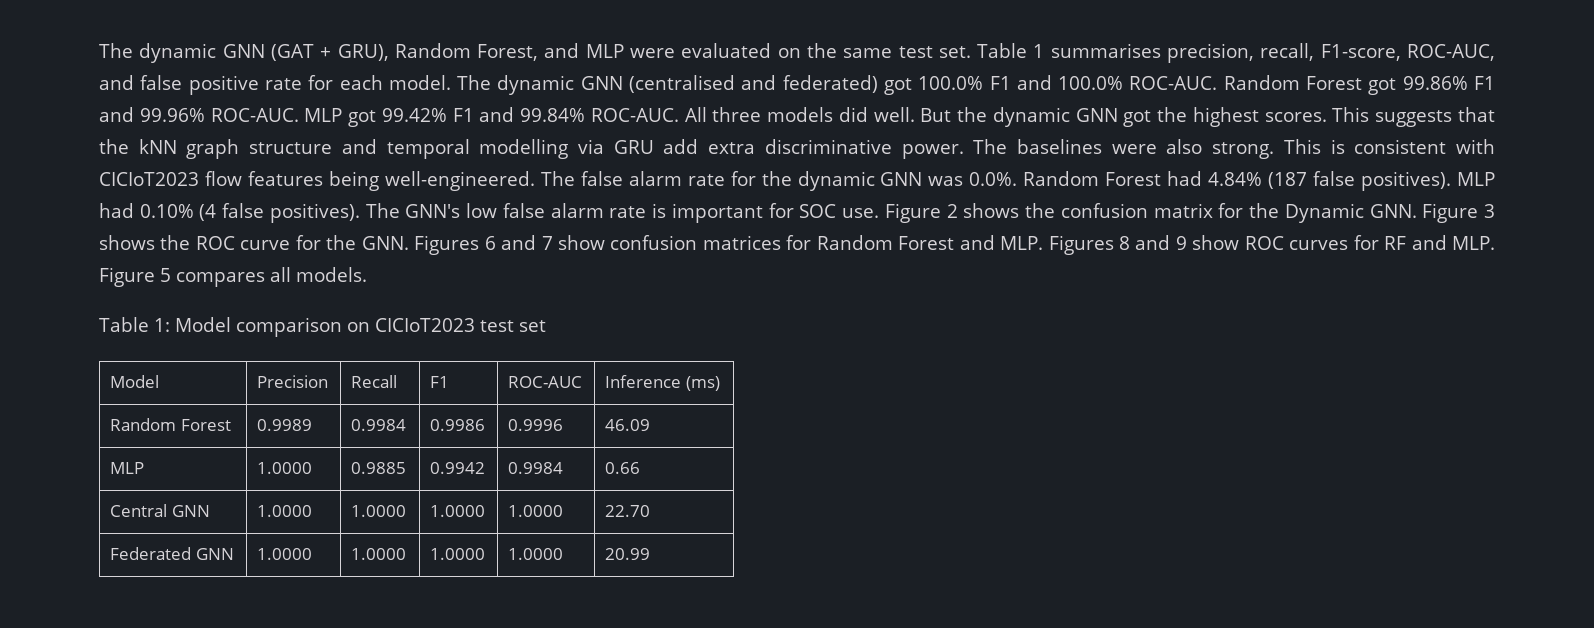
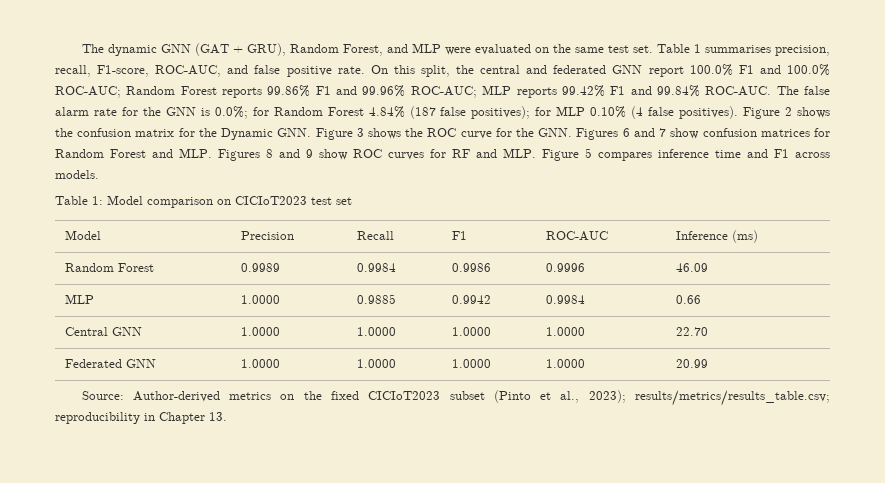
[264,75,912,95] rate for each model. The dynamic GNN (centralised and federated) got -> [337,65,684,77] rate. On this split, the central and federated GNN report
[1129,75,1397,95] ROC-AUC. Random Forest got -> [55,86,263,98] ROC-AUC; Random Forest reports
[210,108,377,127] ROC-AUC. MLP got -> [410,85,557,98] ROC-AUC; MLP reports
[684,107,1495,127] [99,139,1495,159] [99,171,535,191] All three models did well. But the dynamic GNN got the highest scores. This suggests that the kNN graph structure and temporal modelling via GRU add extra discriminative power. The baselines were also strong. This is consistent with CICIoT2023 flow features being well-engineered. -> (772, 91) none
[797,171,1203,191] dynamic GNN was 0.0%. Random Forest had -> [165,106,364,119] GNN is 0.0%; for Random Forest
[1361,171,1496,191] [99,203,134,218] positives). MLP had -> [471,106,586,119] positives); for MLP
[365,203,880,223] The GNN's low false alarm rate is important for SOC use. -> (739, 112) none
[270,267,291,282] all -> [658,149,830,158] inference time and F1 across
(651, 554) none -> [81,390,830,406] [55,412,227,424] // Source: Author-derived metrics on the fixed CICIoT2023 subset (Pinto et al., 2023); results/metrics/results_table.csv; reproducibility in Chapter 13.

